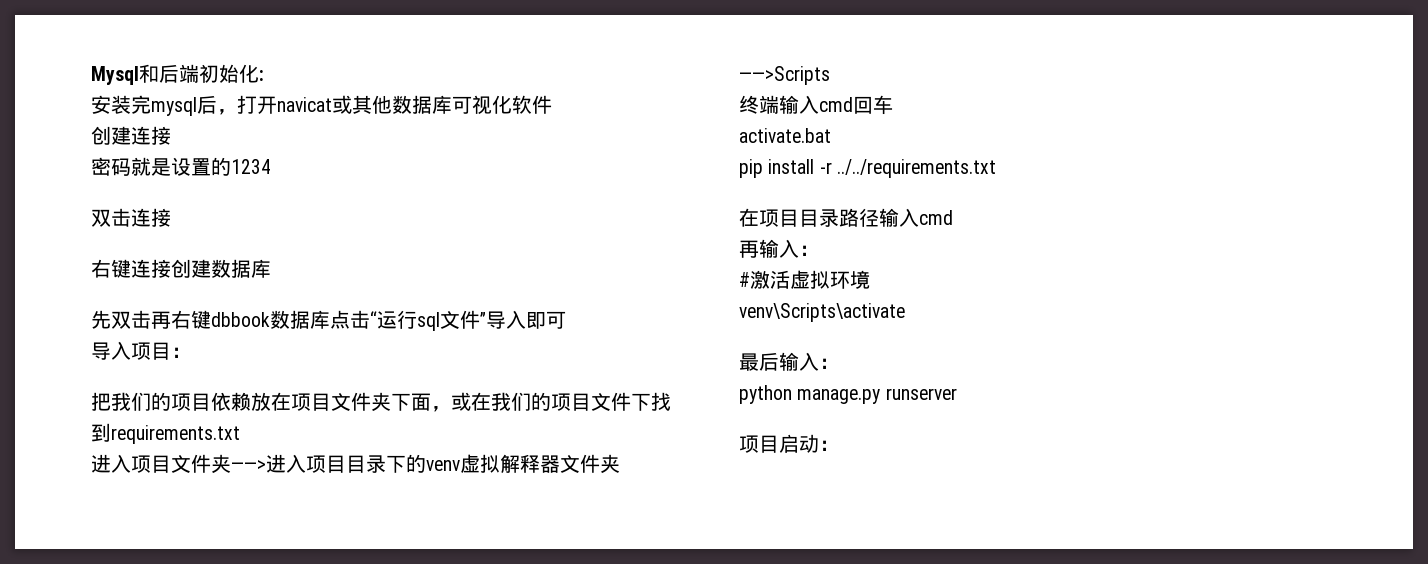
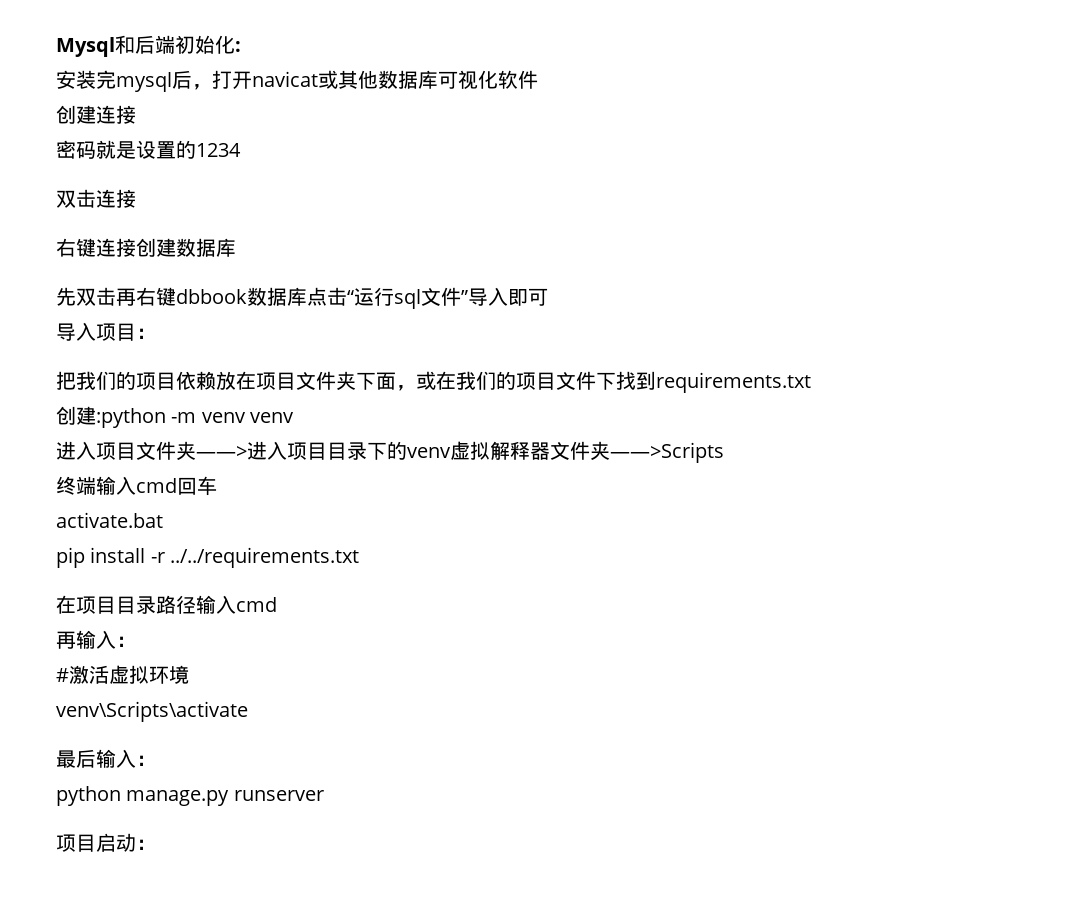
(240, 434) none -> [56,406,295,428] // 创建:python -m venv venv

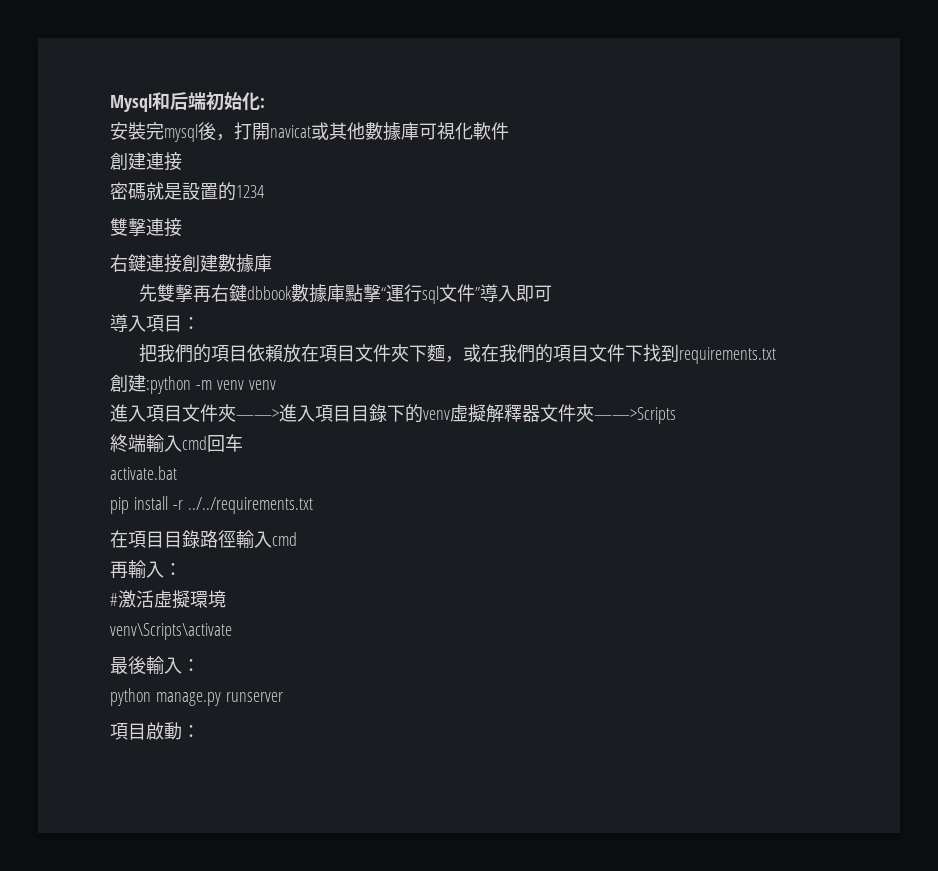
[76,70,518,92] 装完mysql后，打开navicat或其他数据库可视化软 -> [128,122,491,142] 裝完mysql後，打開navicat或其他數據庫可視化軟
[56,105,116,124] 创建连 -> [110,152,164,171] 創建連
[76,140,156,159] 码就是设 -> [128,182,200,201] 碼就是設
[56,189,116,208] 双击连 -> [110,218,164,237] 雙擊連
[76,238,236,257] [56,287,374,306] 键连接创建数据库 // 先双击再右键dbbook数据库点击“运 -> [128,254,272,273] [138,284,404,303] 鍵連接創建數據庫 // 先雙擊再右鍵dbbook數據庫點擊“運
[468,288,488,306] 导 -> [479,284,498,302] 導
[56,322,116,341] 导入项 -> [110,314,164,332] 導入項
[96,371,396,391] 们的项目依赖放在项目文件夹下面 -> [174,344,445,363] 們的項目依賴放在項目文件夾下麵
[476,371,536,390] 们的项 -> [516,344,571,363] 們的項
[56,406,76,425] 创 -> [110,374,128,393] 創
[56,441,610,461] 进入项目文件夹——>进入项目目录下的venv虚拟解释器文件夹 -> [110,404,594,423] 進入項目文件夾——>進入項目目錄下的venv虛擬解釋器文件夾
[56,476,116,495] 终端输 -> [110,434,164,452] 終端輸
[76,595,216,614] 项目目录路径输 -> [128,530,254,548] 項目目錄路徑輸
[76,630,96,649] 输 -> [128,560,146,578] 輸
[109,665,169,684] 虚拟环 -> [154,590,208,609] 虛擬環
[76,749,116,768] 后输 -> [128,656,164,674] 後輸
[56,833,136,852] 项目启动 -> [110,722,182,740] 項目啟動

